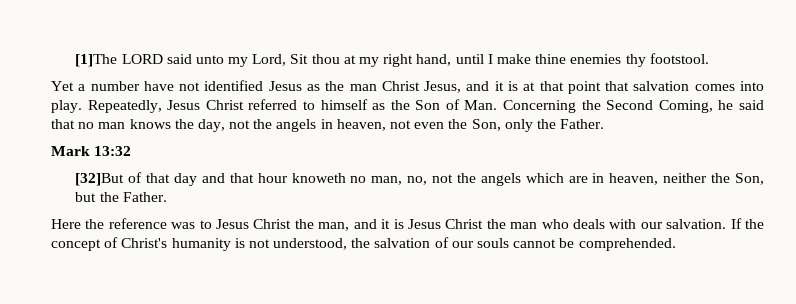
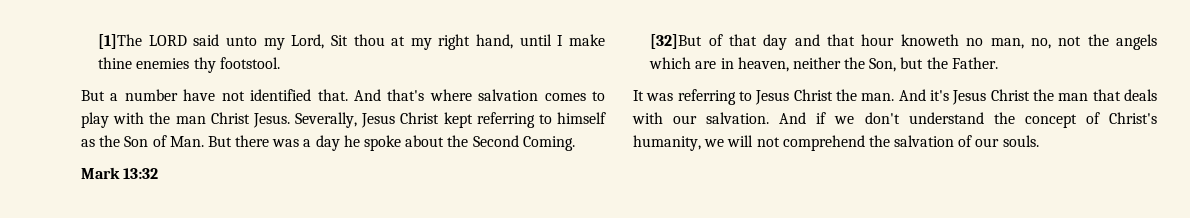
[51,81,74,91] Yet -> [81,90,105,101] But
[268,81,765,94] [51,99,298,113] Jesus as the man Christ Jesus, and it is at that point that salvation comes into play. Repeatedly, Jesus Christ referred -> [317,89,606,101] [81,112,535,128] that. And that's where salvation comes to play with the man Christ Jesus. Severally, Jesus Christ kept referring
[503,100,765,113] [51,119,605,132] Concerning the Second Coming, he said that no man knows the day, not the angels in heaven, not even the Son, only the Father. -> [207,135,575,151] But there was a day he spoke about the Second Coming.
[51,218,404,231] Here the reference was to Jesus Christ the man, and it is -> [633,89,949,105] It was referring to Jesus Christ the man. And it's
[541,219,569,229] who -> [1092,89,1121,101] that
[730,218,764,229] [51,237,676,251] If the concept of Christ's humanity is not understood, the salvation of our souls cannot be comprehended. -> [779,112,1157,128] [633,135,1039,151] And if we don't understand the concept of Christ's humanity, we will not comprehend the salvation of our souls.

